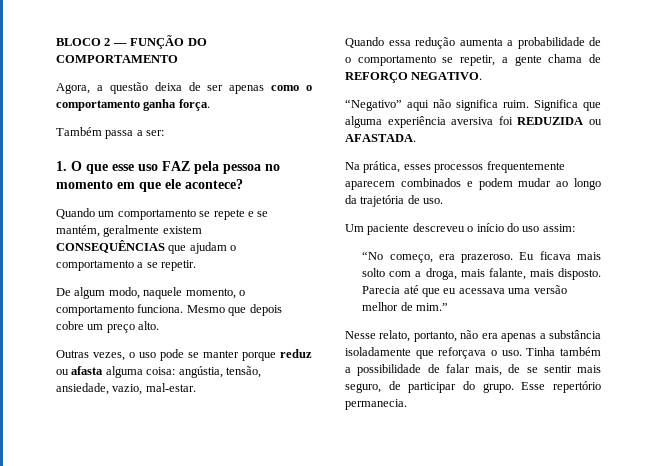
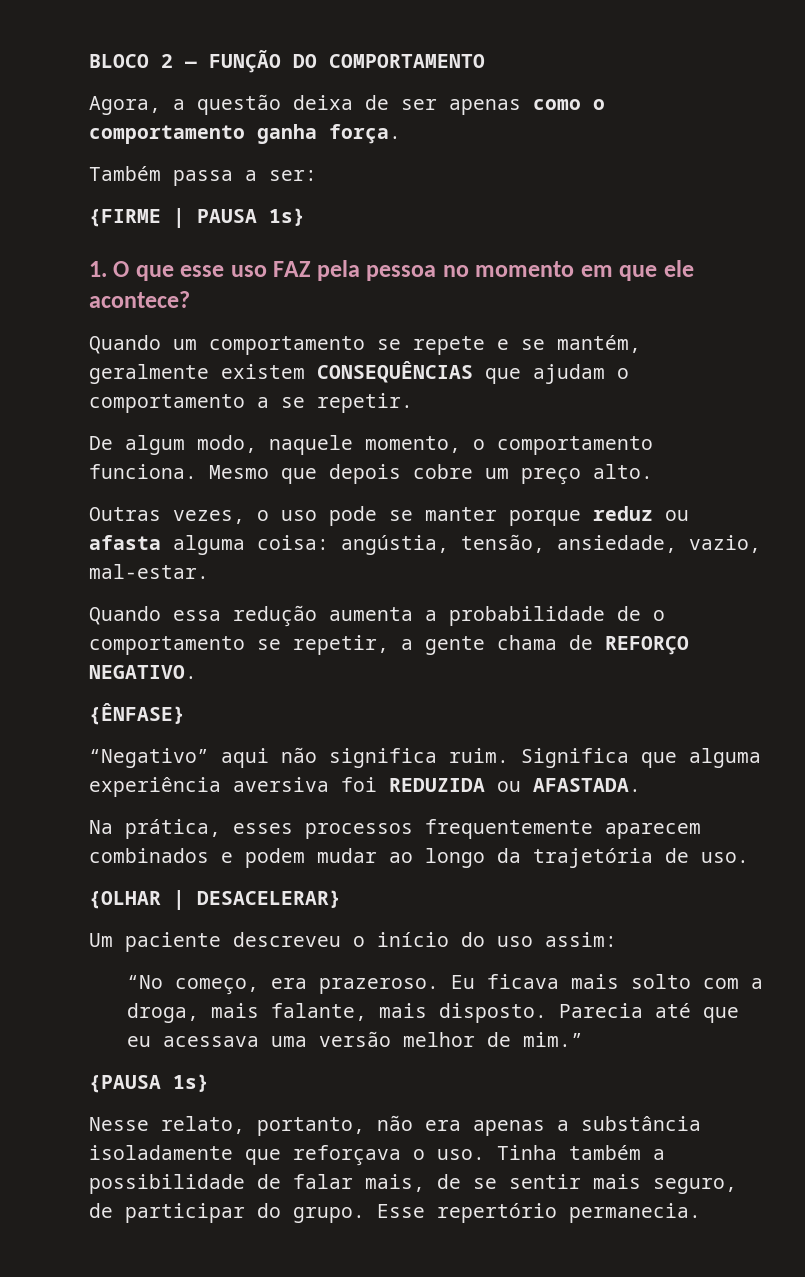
(165, 133) none -> [89,208,305,228] // {FIRME | PAUSA 1s}
(483, 76) none -> [89,703,185,725] // {ÊNFASE}
(444, 201) none -> [89,890,341,910] // {OLHAR | DESACELERAR}
(449, 307) none -> [89,1074,209,1093] // {PAUSA 1s}

